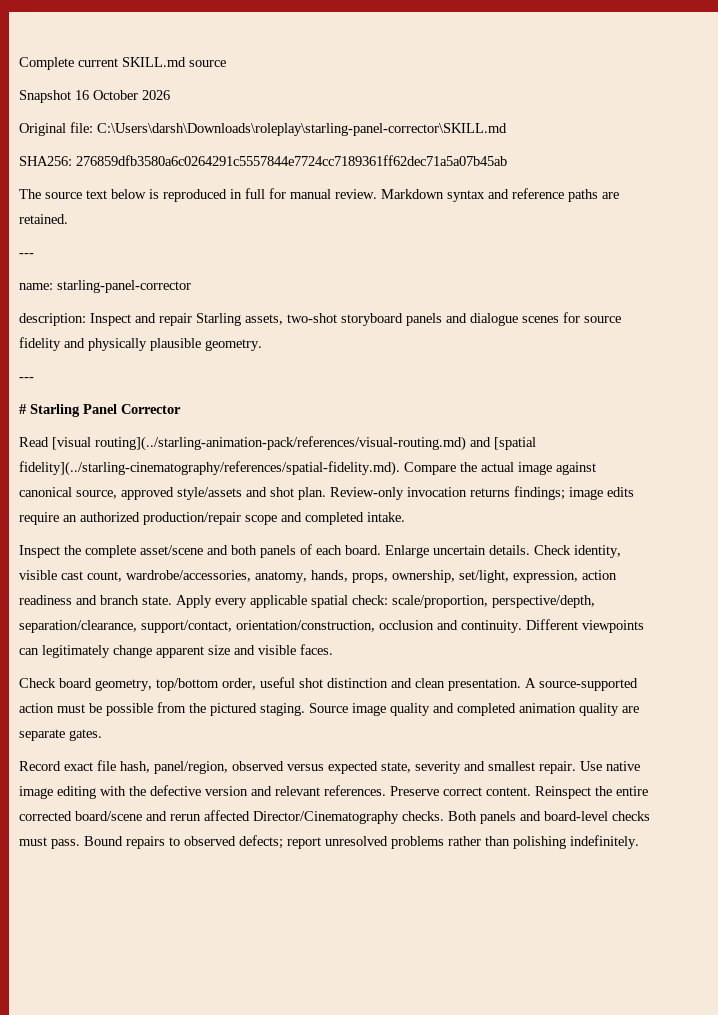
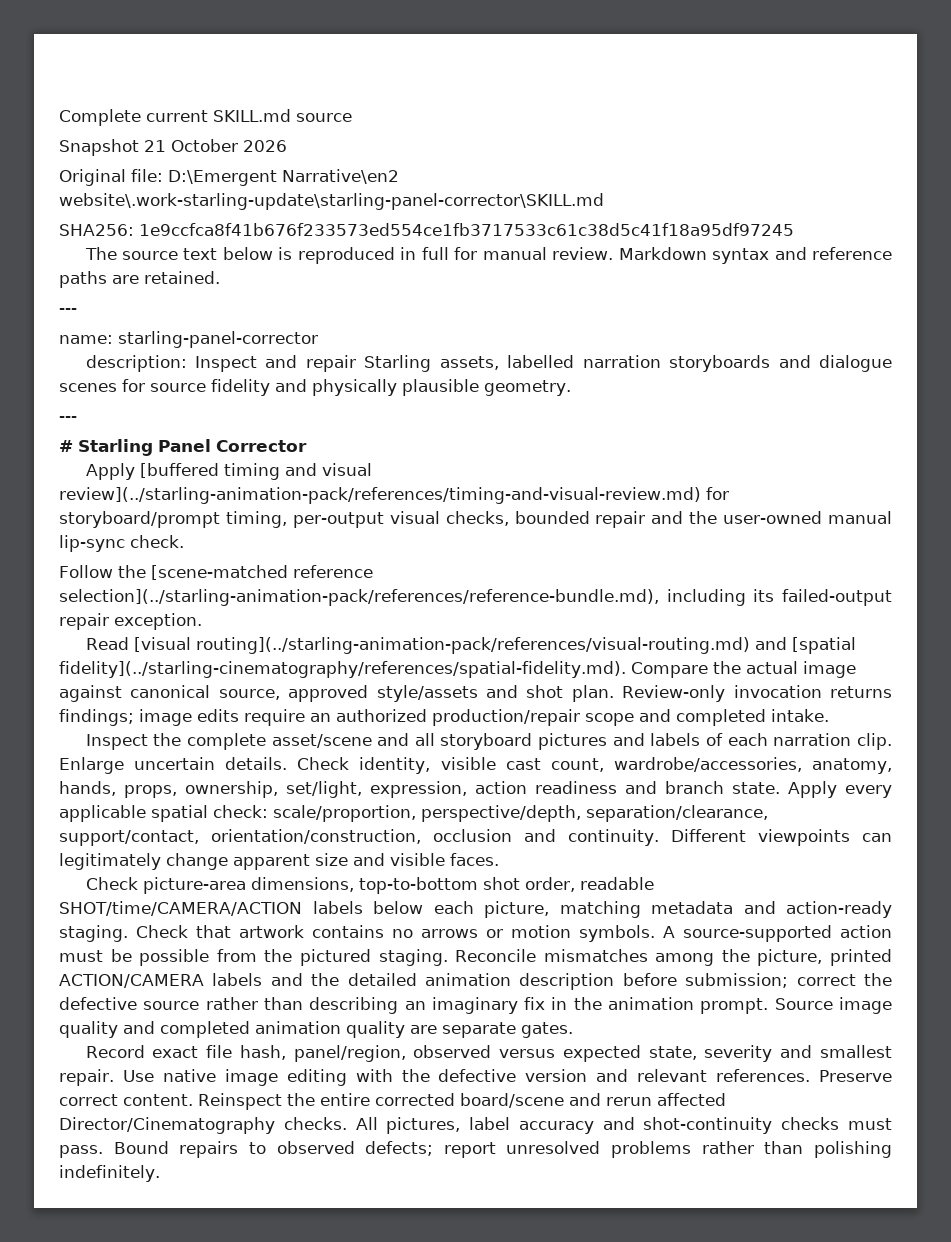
[75,90,89,100] 16 -> [144,140,166,152] 21
[97,123,507,136] C:\Users\darsh\Downloads\roleplay\starling-panel-corrector\SKILL.md -> [168,169,399,186] [59,193,604,210] D:\Emergent Narrative\en2 website\.work-starling-update\starling-panel-corrector\SKILL.md
[76,155,507,166] 276859dfb3580a6c0264291c5557844e7724cc7189361ff62dec71a5a07b45ab -> [139,223,794,236] 1e9ccfca8f41b676f233573ed554ce1fb3717533c61c38d5c41f18a95df97245
[287,313,442,326] two-shot storyboard panels -> [507,355,771,372] labelled narration storyboards
(181, 409) none -> [85,463,372,480] [59,487,729,504] [59,511,893,528] [59,535,184,552] [59,565,373,580] [59,589,892,606] [59,613,202,630] // Apply [buffered timing and visual review](../starling-animation-pack/references/timing-and-visual-review.md) for storyboard/prompt timing, per-output visual checks, bounded repair and the user-owned manual lip-sync check. // Follow the [scene-matched reference selection](../starling-animation-pack/references/reference-bundle.md), including its failed-output repair exception.
[231,544,381,558] both panels of each board. -> [414,733,892,750] all storyboard pictures and labels of each narration clip.
[59,677,521,691] board geometry, top/bottom order, useful shot distinction and clean presentation. -> [142,877,654,894] [59,901,892,918] [59,925,655,942] picture-area dimensions, top-to-bottom shot order, readable SHOT/time/CAMERA/ACTION labels below each picture, matching metadata and action-ready staging. Check that artwork contains no arrows or motion symbols.
(305, 709) none -> [455,949,893,966] [59,973,892,990] [59,997,769,1014] Reconcile mismatches among the picture, printed ACTION/CAMERA labels and the detailed animation description before submission; correct the defective source rather than describing an imaginary fix in the animation prompt.
[448,811,608,824] Both panels and board-level -> [355,1117,773,1134] All pictures, label accuracy and shot-continuity

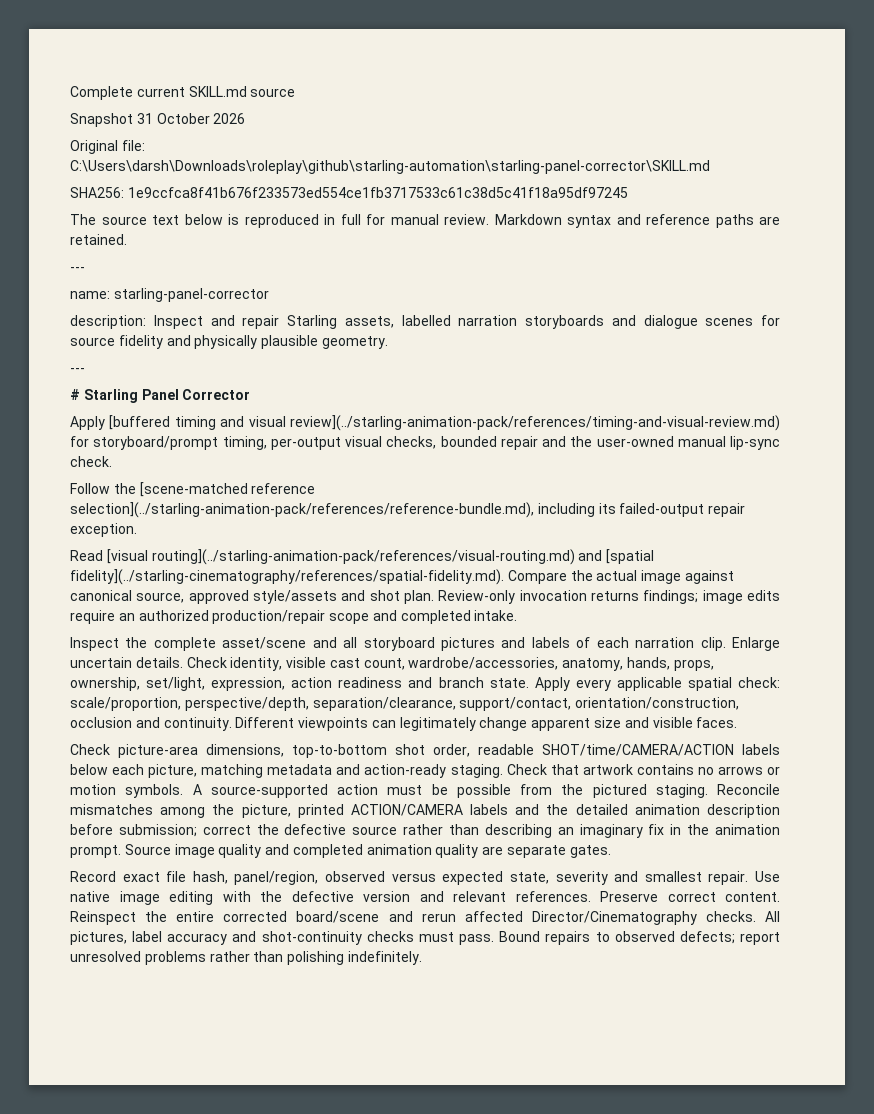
[144,140,166,152] 21 -> [136,113,153,124] 31
[168,169,399,186] [59,193,604,210] D:\Emergent Narrative\en2 website\.work-starling-update\starling-panel-corrector\SKILL.md -> [70,160,710,174] C:\Users\darsh\Downloads\roleplay\github\starling-automation\starling-panel-corrector\SKILL.md

